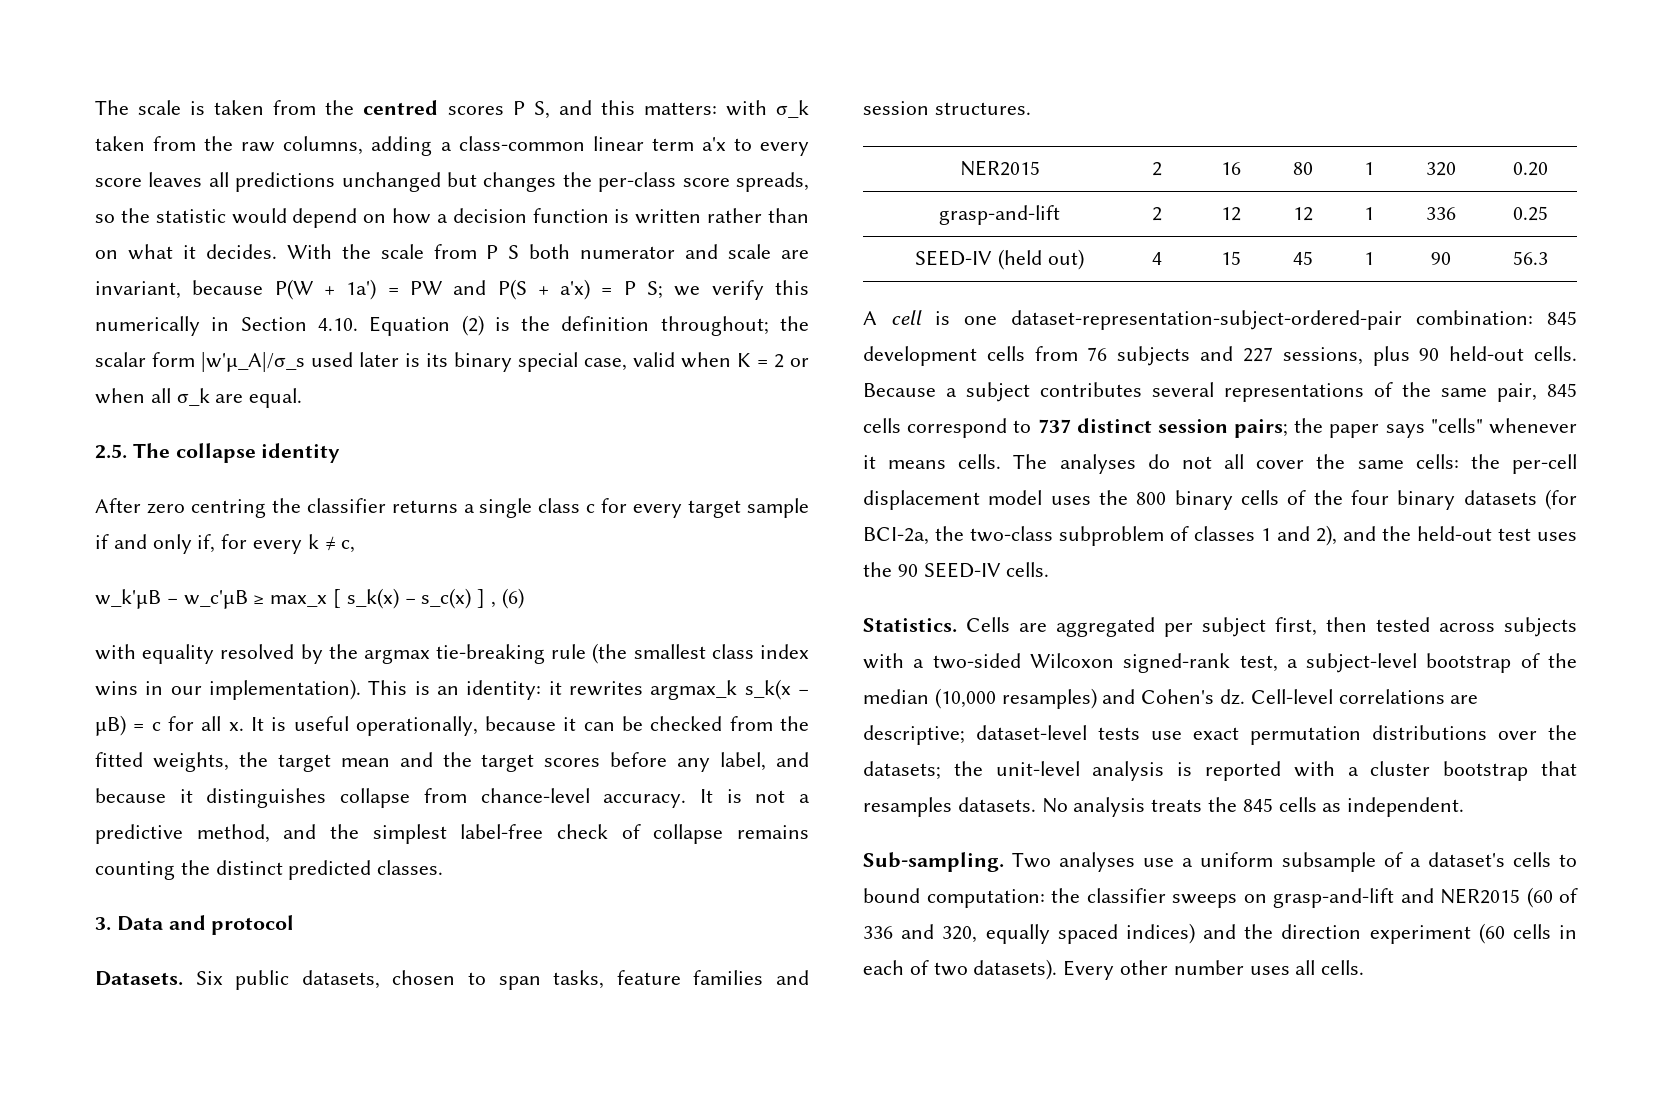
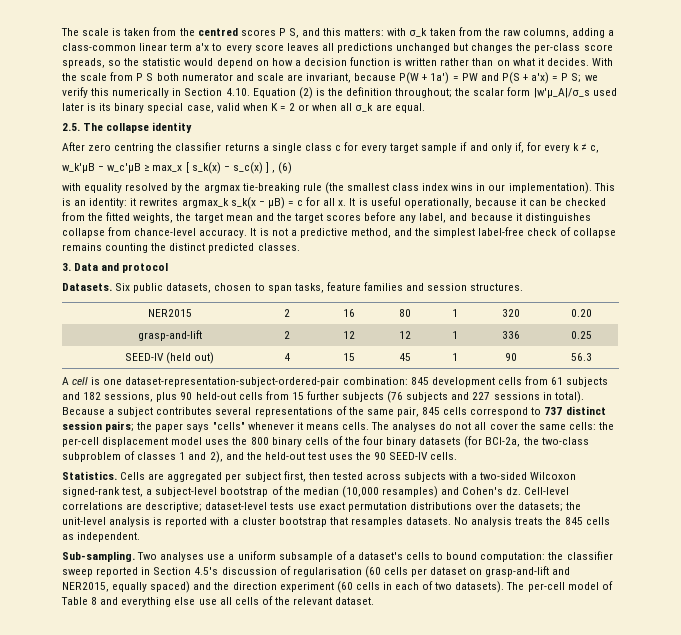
[1087,346,1273,366] 76 subjects and 227 -> [551,377,609,387] [62,392,102,400] 61 subjects and 182
[1534,346,1577,361] cells. -> [238,391,584,403] cells from 15 further subjects (76 subjects and 227 sessions in total).
[1172,887,1578,908] [863,923,1195,944] sweeps on grasp-and-lift and NER2015 (60 of 336 and 320, equally spaced indices) -> [62,566,571,578] [62,581,191,593] sweep reported in Section 4.5's discussion of regularisation (60 cells per dataset on grasp-and-lift and NER2015, equally spaced)
[1063,960,1365,980] Every other number uses all cells. -> [506,581,613,592] [61,596,375,607] The per-cell model of Table 8 and everything else use all cells of the relevant dataset.

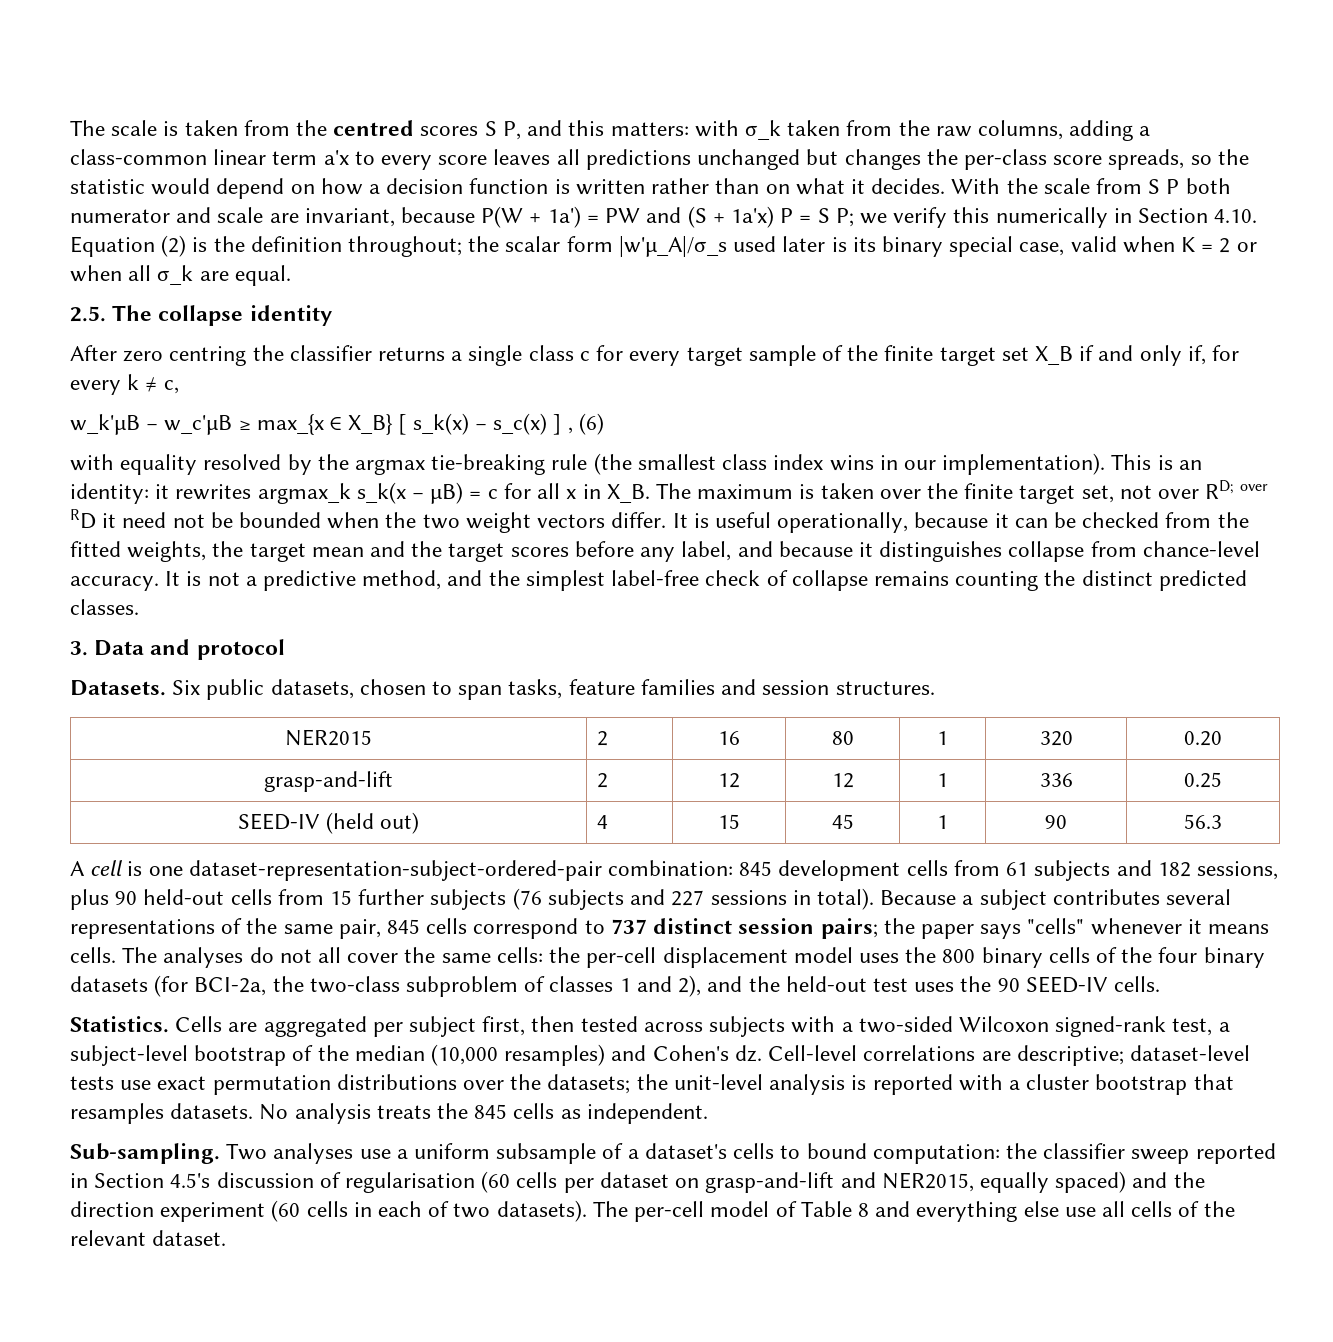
[278,28,299,38] P S, -> [484,121,521,140] S P,
[136,73,154,81] P S -> [1148,179,1180,194] S P
[501,72,582,84] P(S + a'x) = P S; -> [687,206,854,228] (S + 1a'x) P = S P;
(458, 148) none -> [821,345,1073,366] of the finite target set X_B
[152,165,183,172] max_x -> [256,414,394,435] max_{x ∈ X_B}
[338,200,347,206] x. -> [566,480,1269,504] [70,509,667,533] x in X_B. The maximum is taken over the finite target set, not over RD; over RD it need not be bounded when the two weight vectors differ.

